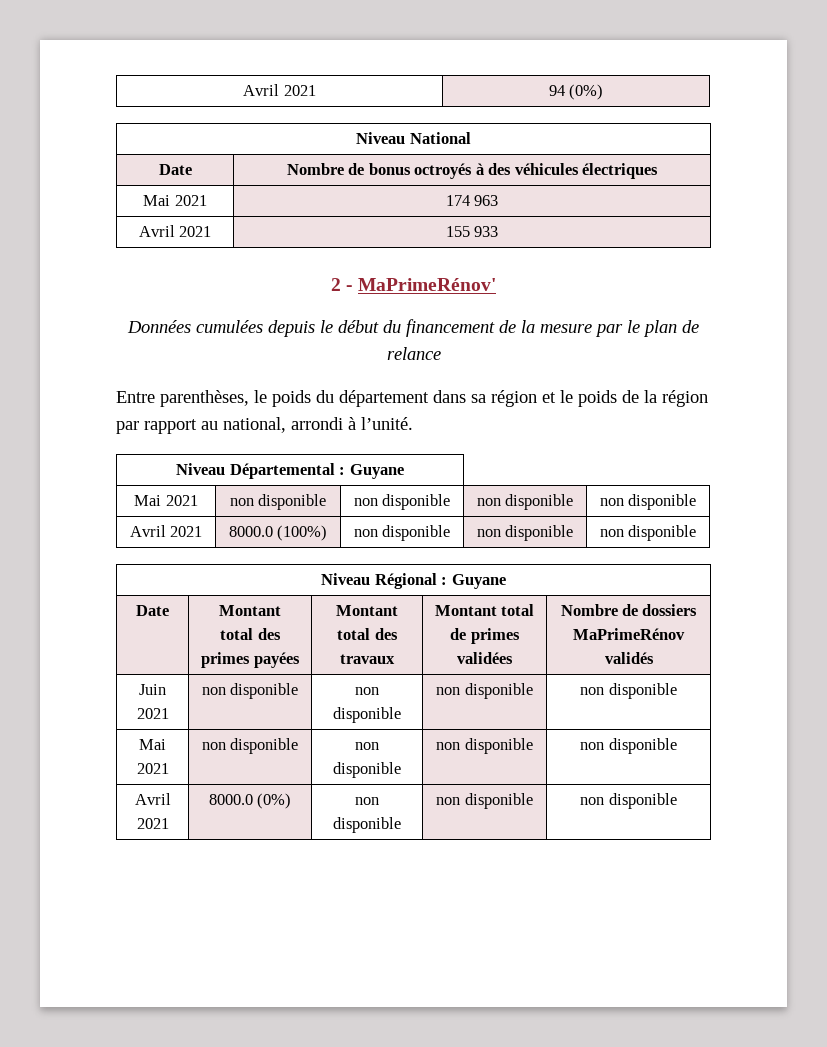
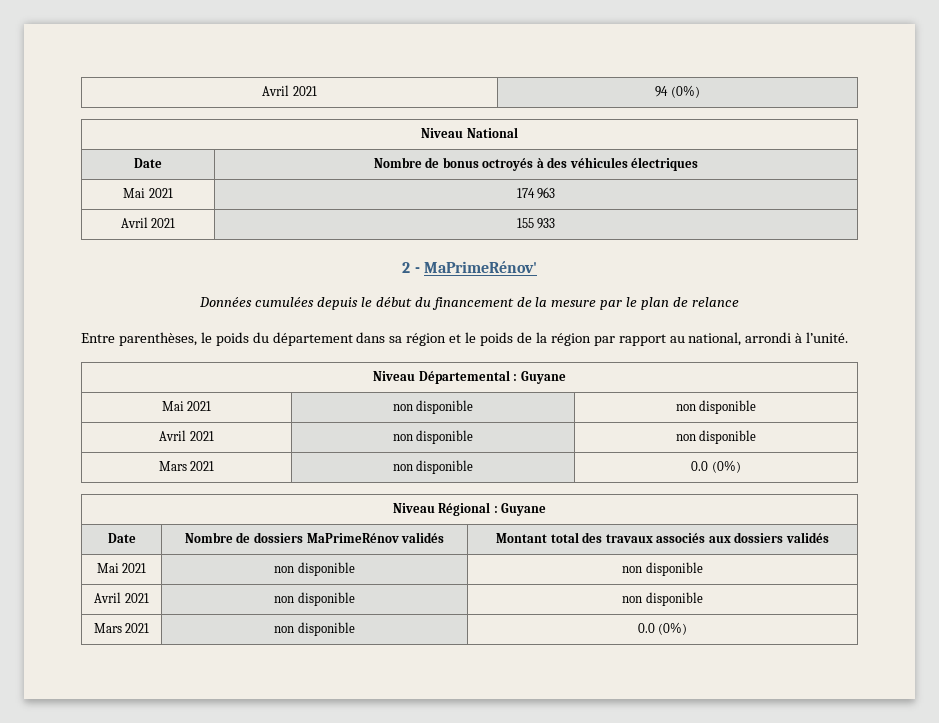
[476,494,574,510] [599,494,697,510] [129,525,203,537] [228,525,328,541] [353,525,451,541] [476,525,574,541] [599,525,697,541] [321,573,506,589] [136,605,169,616] [219,605,281,616] [220,628,281,640] [201,652,300,668] [336,605,398,616] [337,628,398,640] [340,654,395,664] [434,604,535,616] [450,628,520,644] [457,652,513,664] [560,604,698,616] [573,628,685,640] [604,652,654,664] [139,684,166,695] [136,708,169,719] [201,683,299,699] [355,687,379,695] [333,707,401,723] [436,683,533,699] [580,683,677,699] [139,739,166,750] [136,763,169,774] [201,738,299,754] [355,742,379,750] [333,762,401,778] [436,738,533,754] [580,738,677,754] [134,793,171,805] [136,818,169,829] [208,793,292,809] [355,797,379,805] [333,817,401,833] [436,793,533,809] [580,793,677,809] | non disponible | non disponible // Avril 2021 | 8000.0 (100%) | non disponible | non disponible | non disponible // Niveau Régional : Guyane // Date | Montant total des primes payées | Montant total des travaux | Montant total de primes validées | Nombre de dossiers MaPrimeRénov validés // Juin 2021 | non disponible | non disponible | non disponible | non disponible // Mai 2021 | non disponible | non disponible | non disponible | non disponible // Avril 2021 | 8000.0 (0%) | non disponible | non disponible | non disponible -> [159,430,214,441] [392,430,474,444] [675,430,757,444] [158,461,215,471] [392,460,474,474] [691,460,741,473] [392,502,547,516] [107,533,136,543] [184,532,445,543] [496,532,829,543] [96,563,147,573] [274,562,355,576] [622,562,703,576] [94,592,149,603] [274,592,355,606] [622,592,703,606] [93,623,150,633] [274,622,355,636] [637,622,688,635] // Avril 2021 | non disponible | non disponible // Mars 2021 | non disponible | 0.0 (0%) // Niveau Régional : Guyane // Date | Nombre de dossiers MaPrimeRénov validés | Montant total des travaux associés aux dossiers validés // Mai 2021 | non disponible | non disponible // Avril 2021 | non disponible | non disponible // Mars 2021 | non disponible | 0.0 (0%)

